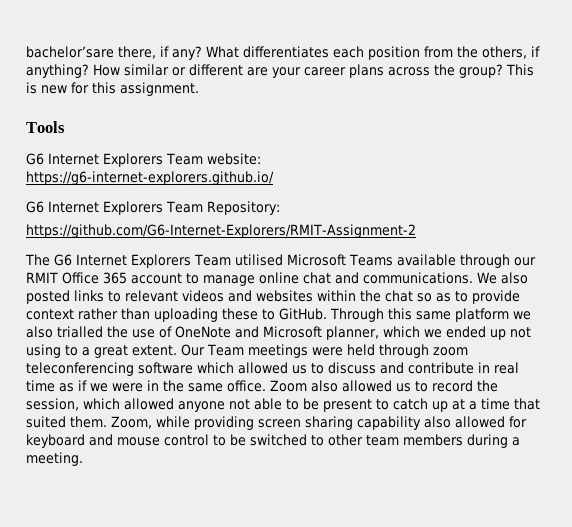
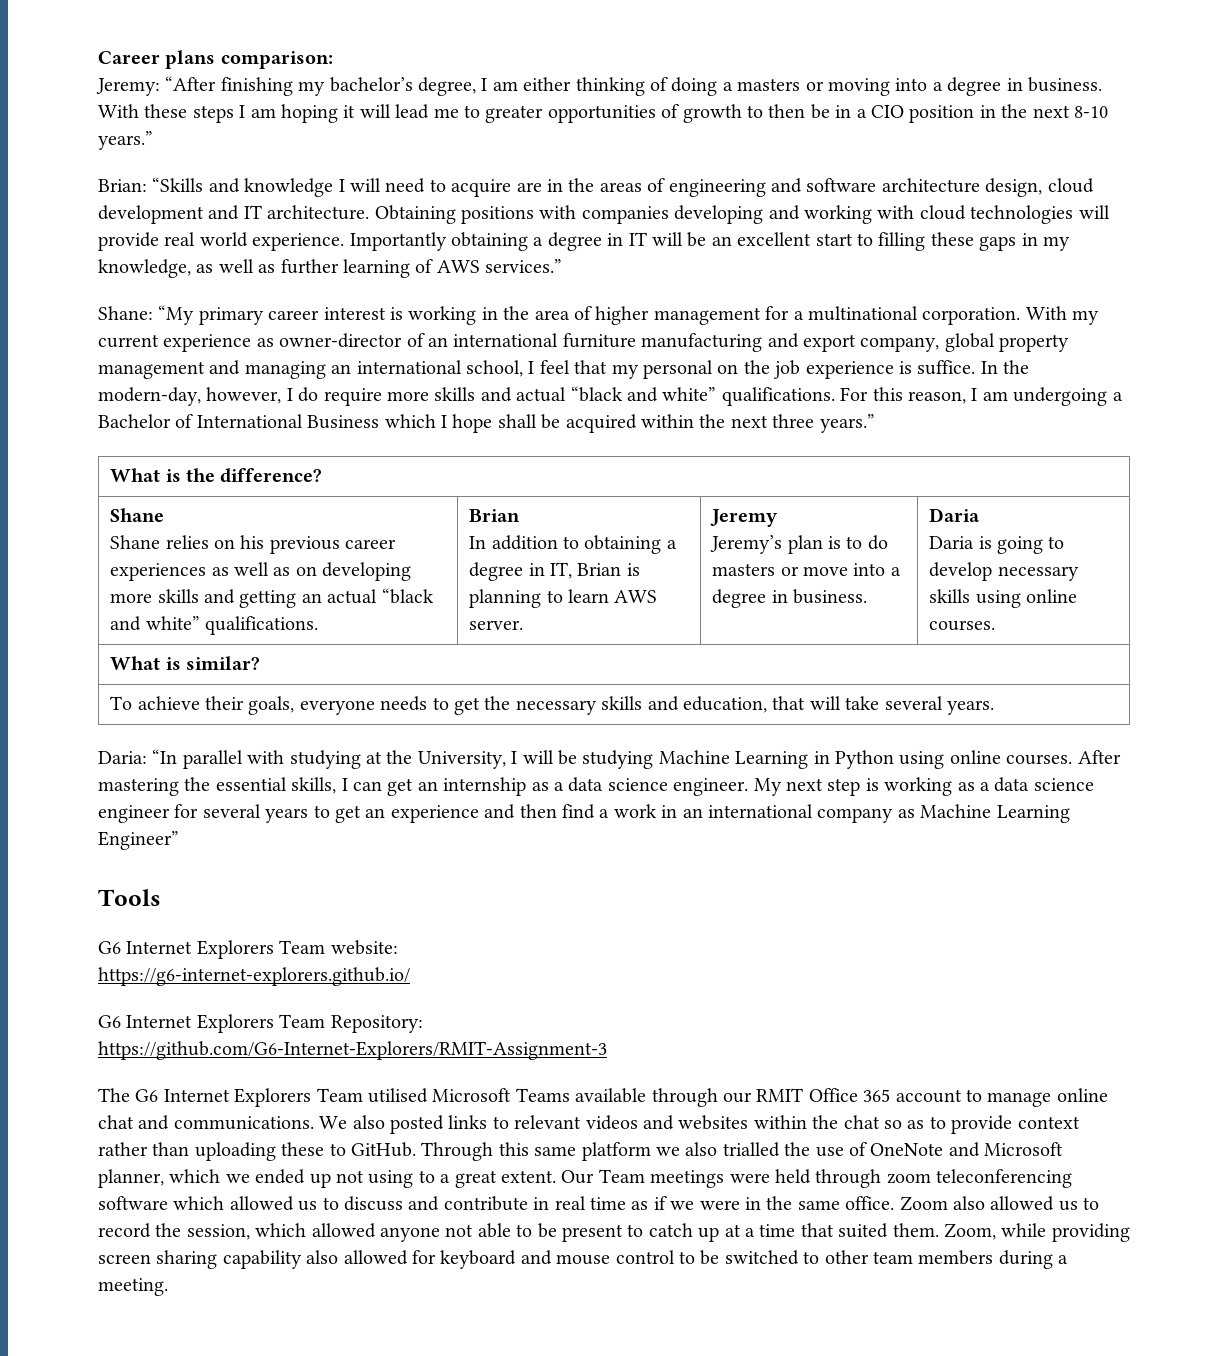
[26,46,540,60] [26,64,534,78] [26,82,199,96] bachelor’sare there, if any? What differentiates each position from the others, if anything? How similar or different are your career plans across the group? This is new for this assignment. -> [98,50,333,69] [96,76,1102,96] [98,104,1108,123] [98,131,153,150] [98,177,1094,197] [98,205,1110,224] [98,232,1070,251] [98,259,563,278] [98,305,1100,325] [98,333,1070,352] [98,360,1030,379] [98,386,1123,406] [98,414,875,433] [110,468,323,483] [110,508,165,522] [110,535,397,554] [110,562,412,581] [110,588,434,608] [110,616,318,635] [469,509,521,522] [469,535,677,554] [469,562,640,581] [469,589,658,608] [469,620,524,630] [710,509,779,527] [710,535,888,554] [712,563,901,576] [712,589,867,608] [929,508,981,522] [929,536,1065,554] [929,562,1079,581] [929,589,1077,608] [929,620,996,631] [110,656,260,670] [110,696,994,715] [98,749,1121,769] [98,777,1094,796] [98,804,1070,823] [98,831,179,850] Career plans comparison: // Jeremy: “After finishing my bachelor’s degree, I am either thinking of doing a masters or moving into a degree in business. With these steps I am hoping it will lead me to greater opportunities of growth to then be in a CIO position in the next 8-10 years.” // Brian: “Skills and knowledge I will need to acquire are in the areas of engineering and software architecture design, cloud development and IT architecture. Obtaining positions with companies developing and working with cloud technologies will provide real world experience. Importantly obtaining a degree in IT will be an excellent start to filling these gaps in my knowledge, as well as further learning of AWS services.” // Shane: “My primary career interest is working in the area of higher management for a multinational corporation. With my current experience as owner-director of an international furniture manufacturing and export company, global property management and managing an international school, I feel that my personal on the job experience is suffice. In the modern-day, however, I do require more skills and actual “black and white” qualifications. For this reason, I am undergoing a Bachelor of International Business which I hope shall be acquired within the next three years.” // What is the difference? // Shane // Shane relies on his previous career experiences as well as on developing more skills and getting an actual “black and white” qualifications. | Brian // In addition to obtaining a degree in IT, Brian is planning to learn AWS server. | Jeremy // Jeremy’s plan is to do masters or move into a degree in business. | Daria // Daria is going to develop necessary skills using online courses. // What is similar? // To achieve their goals, everyone needs to get the necessary skills and education, that will take several years. // Daria: “In parallel with studying at the University, I will be studying Machine Learning in Python using online courses. After mastering the essential skills, I can get an internship as a data science engineer. My next step is working as a data science engineer for several years to get an experience and then find a work in an international company as Machine Learning Engineer”
[26,224,416,238] https://github.com/G6-Internet-Explorers/RMIT-Assignment-2 -> [98,1041,607,1060] https://github.com/G6-Internet-Explorers/RMIT-Assignment-3

